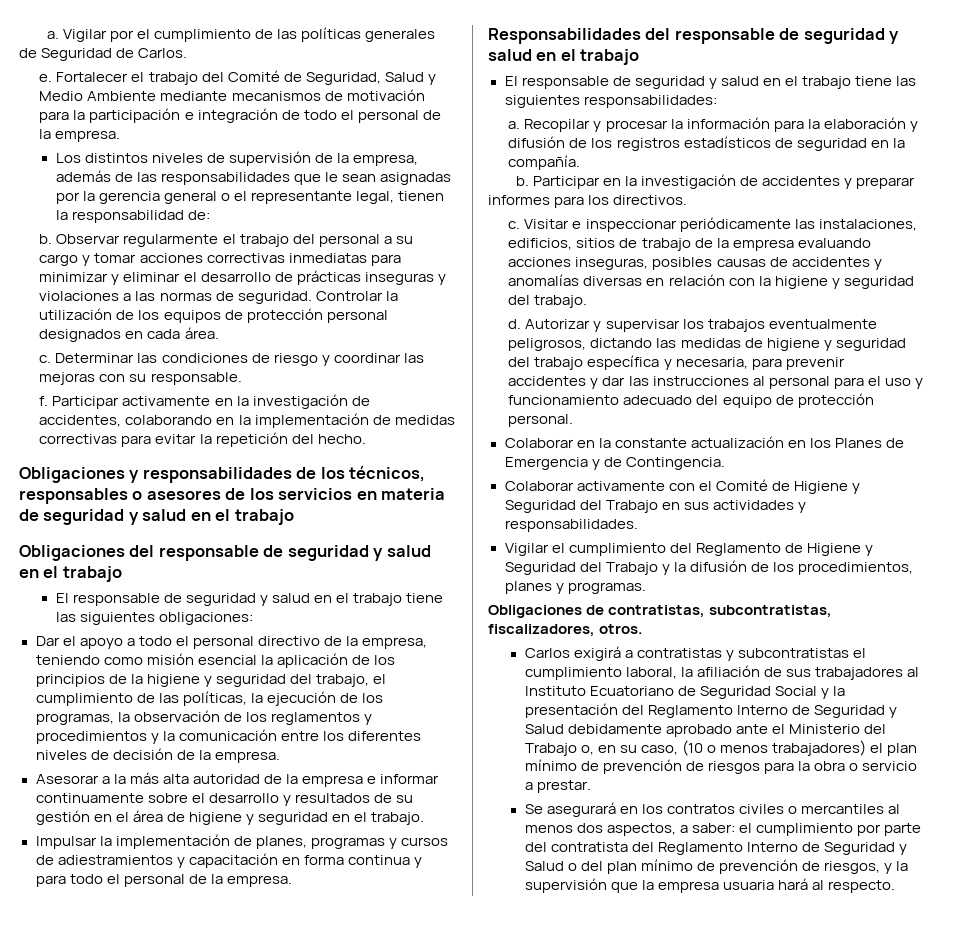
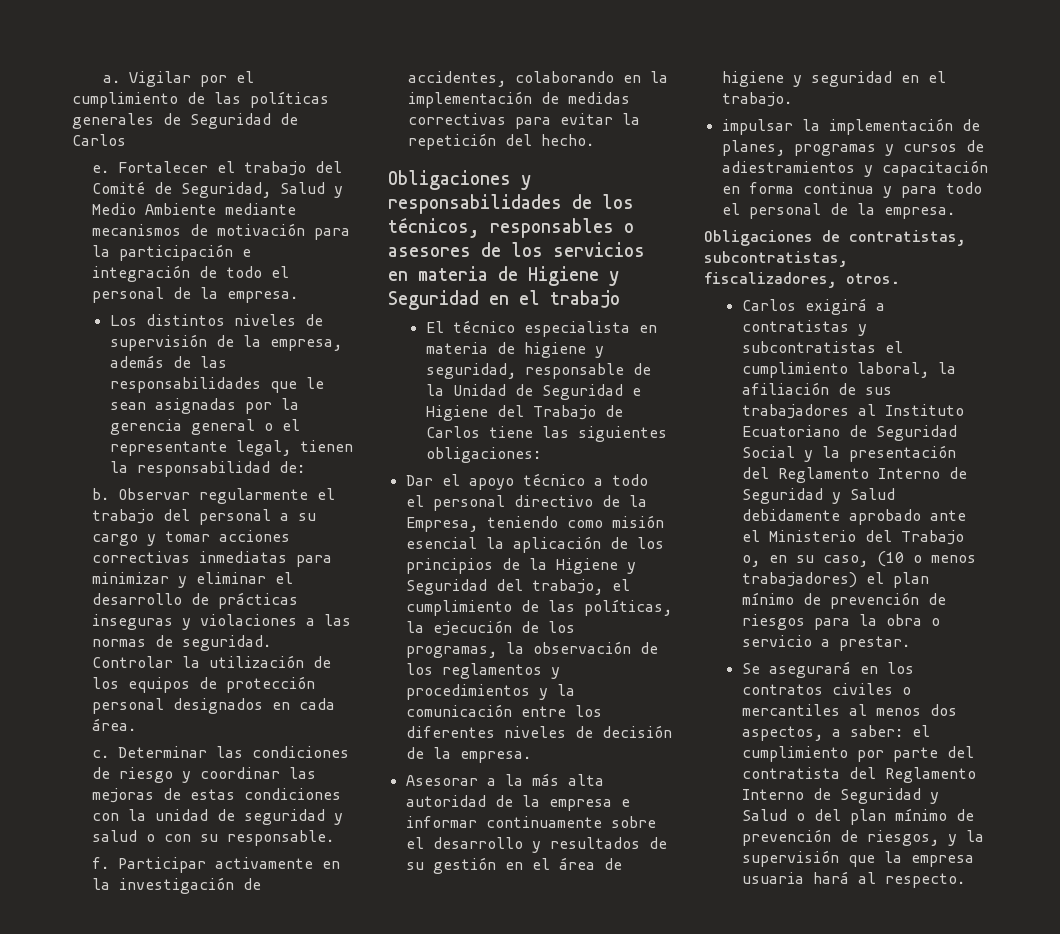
[138,48,188,58] Carlos. -> [72,134,126,146] Carlos
(96, 378) none -> [163,788,342,800] [92,809,344,825] [92,830,156,842] de estas condiciones con la unidad de seguridad y salud o
[43,509,294,525] [19,545,431,561] [19,566,122,582] [55,593,403,606] seguridad y salud en el trabajo // Obligaciones del responsable de seguridad y salud en el trabajo // El responsable de seguridad y salud en el trabajo -> [528,266,619,286] [388,290,620,310] [425,320,657,337] [425,342,604,358] [425,363,651,379] [425,384,641,400] [425,405,623,421] [425,426,480,438] Higiene y Seguridad en el trabajo // El técnico especialista en materia de higiene y seguridad, responsable de la Unidad de Seguridad e Higiene del Trabajo de Carlos
(123, 643) none -> [522,473,585,486] técnico
[362,637,428,649] empresa, -> [405,517,478,532] Empresa,
[146,674,286,687] higiene y seguridad -> [555,558,636,574] [405,579,487,595] Higiene y Seguridad
[35,836,97,849] Impulsar -> [721,119,793,135] impulsar
[488,28,900,44] [488,49,640,65] [504,76,916,89] [504,95,717,108] [508,117,918,132] [508,136,905,151] [508,155,581,170] [515,174,916,189] [488,195,688,208] [508,217,917,232] [508,238,871,251] [508,257,882,270] [508,274,914,289] [508,295,588,308] [508,319,877,332] [508,338,906,351] [508,355,845,370] [508,376,923,389] [508,393,874,408] [508,414,574,427] [504,436,904,448] [504,457,725,470] [504,479,860,494] [504,500,806,513] [504,519,638,532] [504,543,873,556] [504,560,913,575] [504,581,646,594] // Responsabilidades del responsable de seguridad y salud en el trabajo // El responsable de seguridad y salud en el trabajo tiene las siguientes responsabilidades: // a. Recopilar y procesar la información para la elaboración y difusión de los registros estadísticos de seguridad en la compañía. // b. Participar en la investigación de accidentes y preparar informes para los directivos. // c. Visitar e inspeccionar periódicamente las instalaciones, edificios, sitios de trabajo de la empresa evaluando acciones inseguras, posibles causas de accidentes y anomalías diversas en relación con la higiene y seguridad del trabajo. // d. Autorizar y supervisar los trabajos eventualmente peligrosos, dictando las medidas de higiene y seguridad del trabajo específica y necesaria, para prevenir accidentes y dar las instrucciones al personal para el uso y funcionamiento adecuado del equipo de protección personal. // Colaborar en la constante actualización en los Planes de Emergencia y de Contingencia. // Colaborar activamente con el Comité de Higiene y Seguridad del Trabajo en sus actividades y responsabilidades. // Vigilar el cumplimiento del Reglamento de Higiene y Seguridad del Trabajo y la difusión de los procedimientos, planes y programas. -> (955, 213) none

